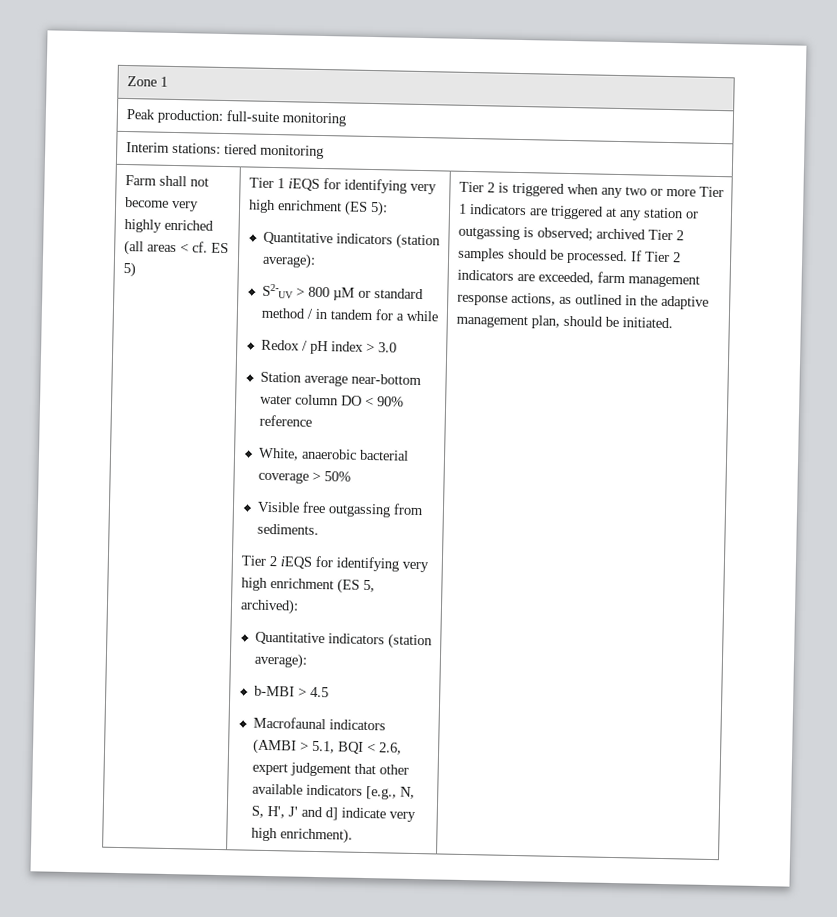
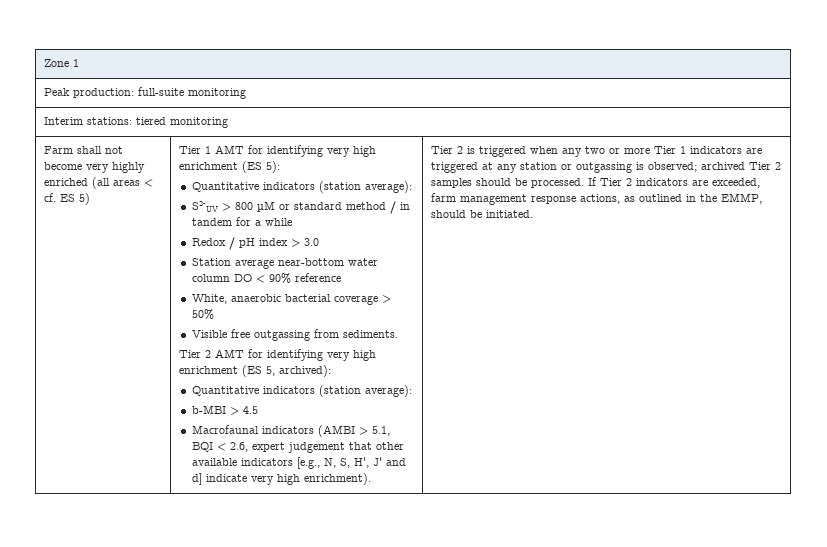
[287,178,320,191] iEQS -> [214,145,244,154] AMT
[279,556,312,569] iEQS -> [214,349,244,358] AMT
[660,295,709,310] [455,314,560,329] adaptive management plan, -> [720,193,762,204] EMMP,

